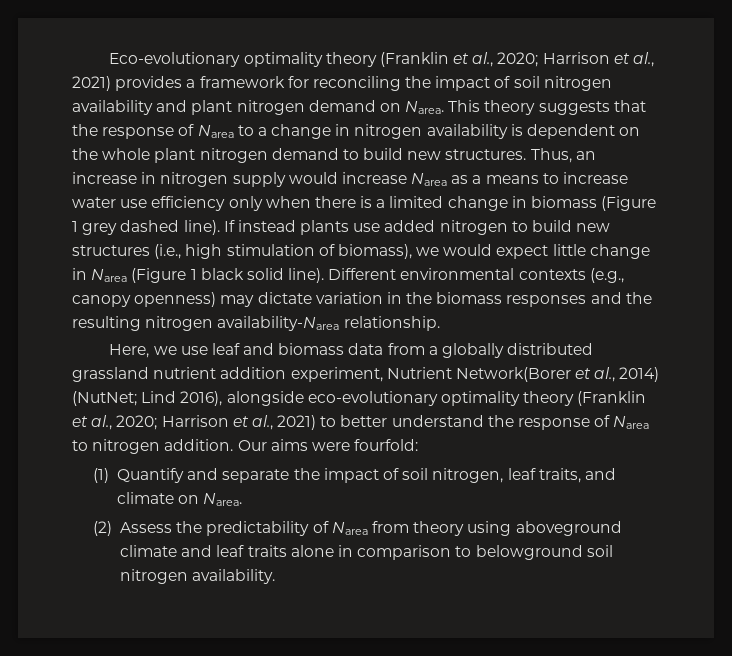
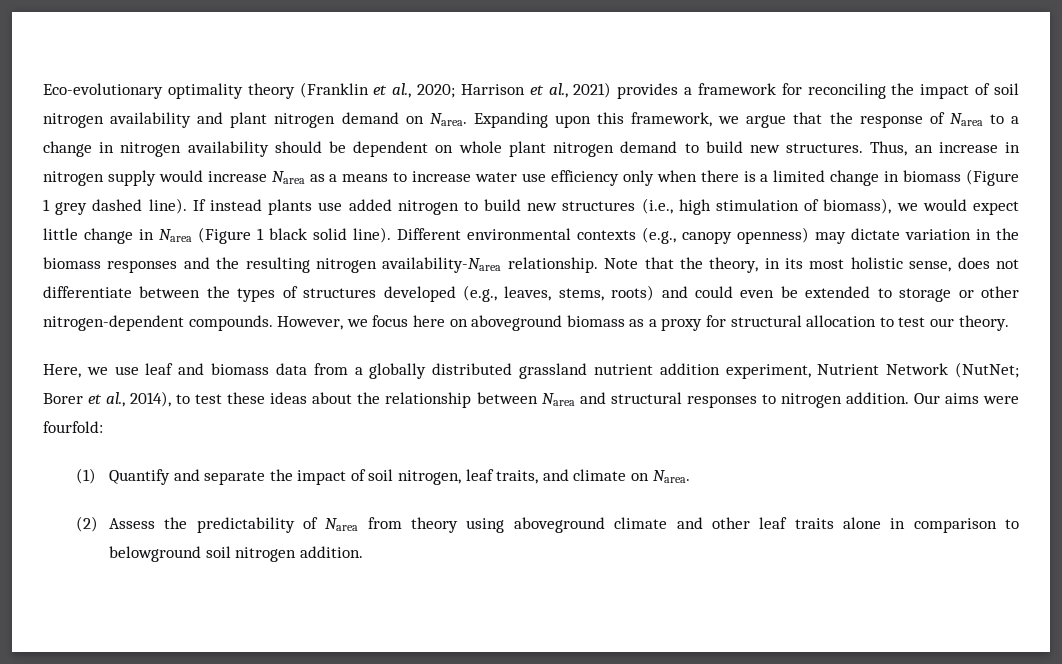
[448,100,610,115] This theory suggests -> [473,112,787,128] Expanding upon this framework, we argue
[510,124,523,136] is -> [274,141,347,153] should be
[72,148,98,160] the -> (454, 149) none
(440, 323) none -> [604,257,1020,273] [43,285,1020,302] [43,315,1009,331] Note that the theory, in its most holistic sense, does not differentiate between the types of structures developed (e.g., leaves, stems, roots) and could even be extended to storage or other nitrogen-dependent compounds. However, we focus here on aboveground biomass as a proxy for structural allocation to test our theory.
[455,367,660,382] [72,391,647,406] [72,415,650,430] Network(Borer et al., 2014) (NutNet; Lind 2016), alongside eco-evolutionary optimality theory (Franklin et al., 2020; Harrison et al., 2021) to better understand the response of Narea -> [886,362,1020,378] [43,391,757,408] Network (NutNet; Borer et al., 2014), to test these ideas about the relationship between Narea and structural responses
(213, 551) none -> [711,517,750,529] other
[192,569,276,584] availability. -> [299,546,363,558] addition.

